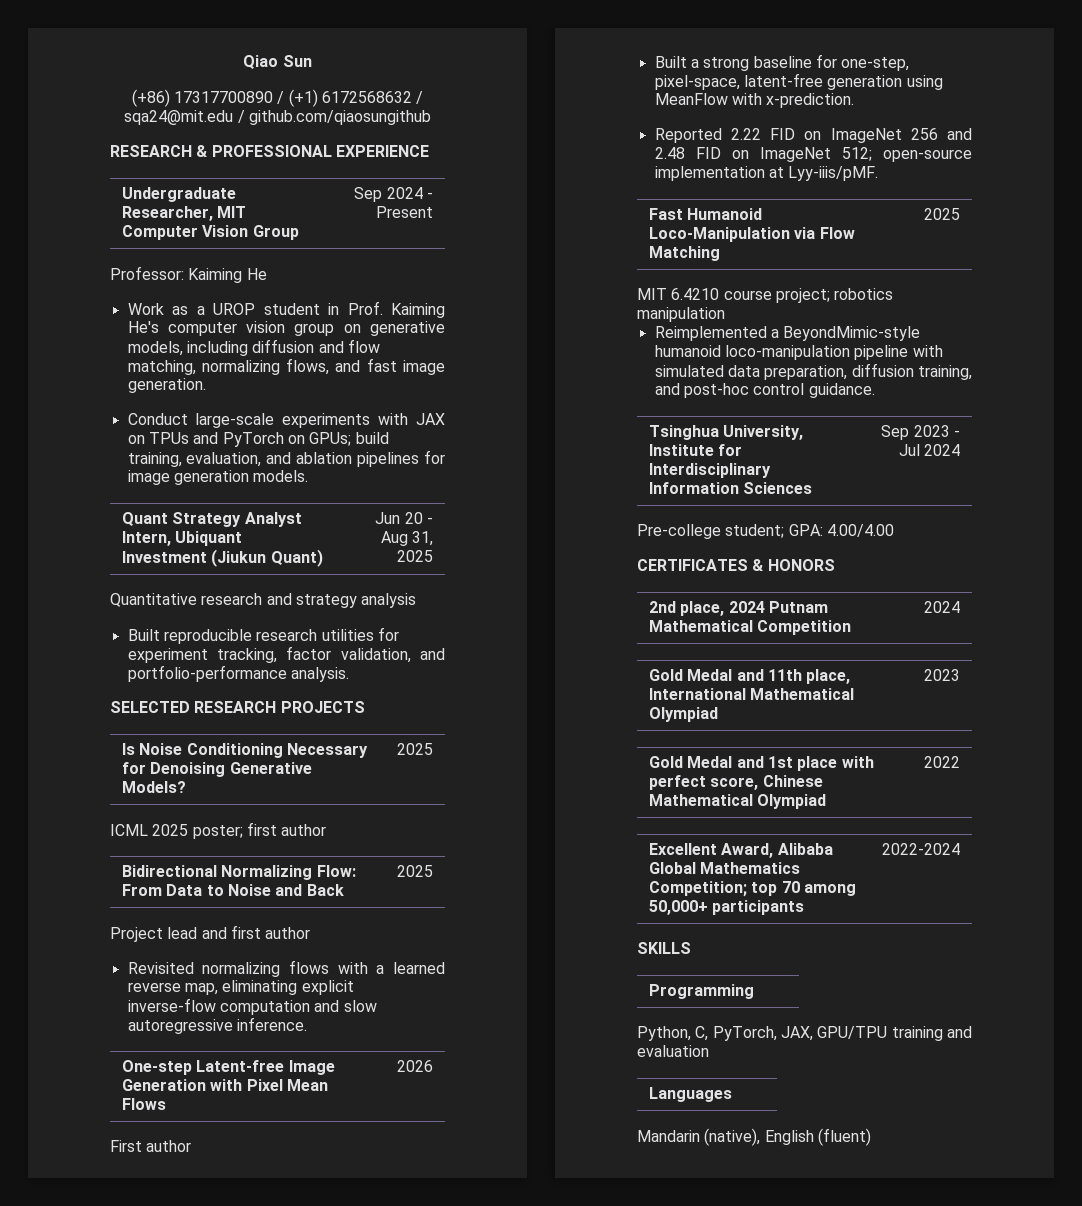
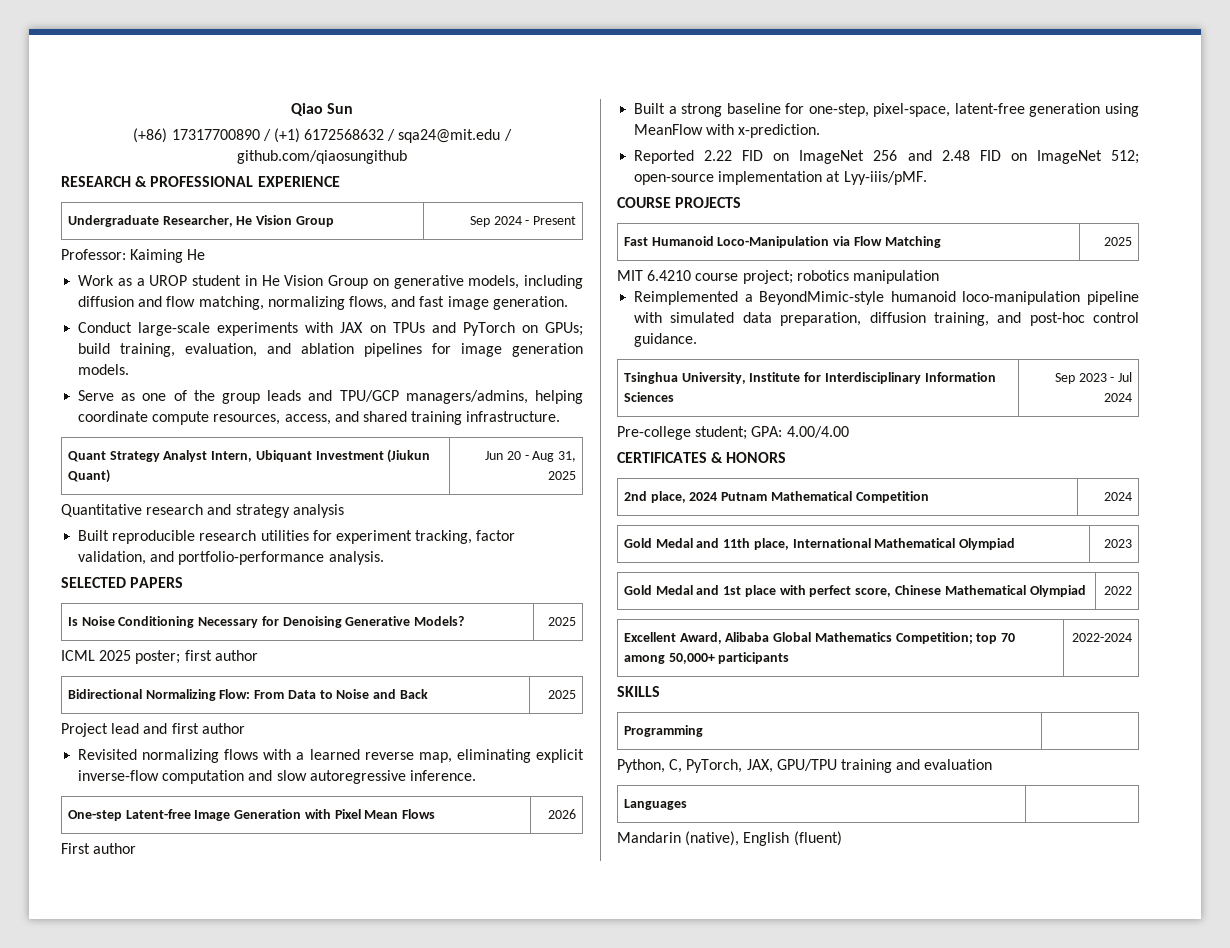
[217,206,247,218] [121,225,198,240] MIT Computer -> [236,216,253,225] He
[347,301,445,318] [127,321,335,336] Prof. Kaiming He's computer vision group -> [261,275,369,289] He Vision Group
(309, 476) none -> [78,390,583,404] [78,411,561,425] // Serve as one of the group leads and TPU/GCP managers/admins, helping coordinate compute resources, access, and shared training infrastructure.
[194,701,365,713] RESEARCH PROJECTS -> [130,577,184,588] PAPERS
(879, 173) none -> [617,197,742,208] // COURSE PROJECTS

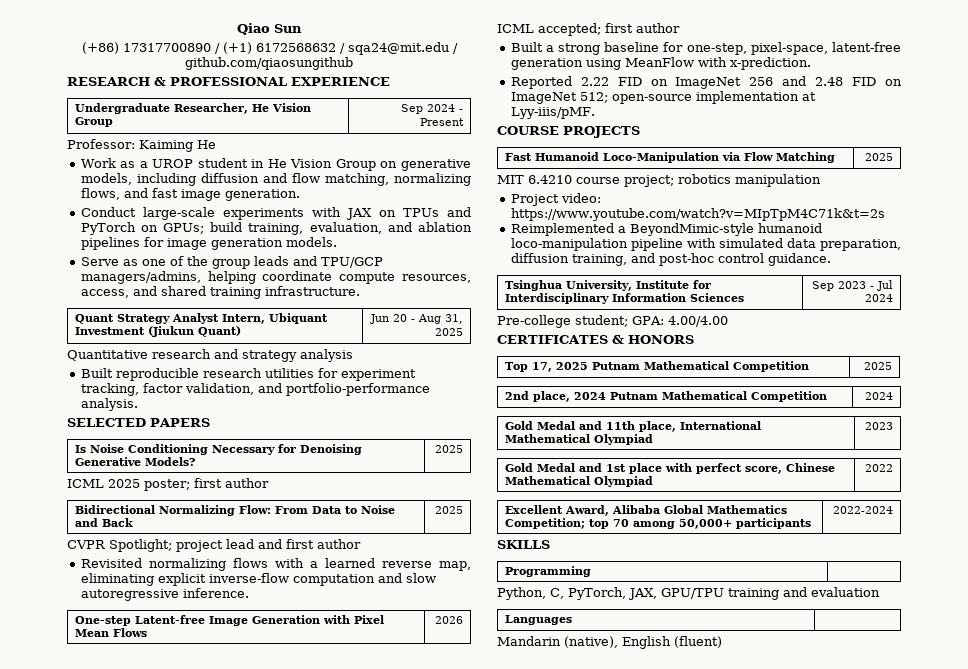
[61,723,108,737] Project -> [67,539,223,552] CVPR Spotlight; project
[61,843,90,854] First -> [497,23,633,36] ICML accepted; first
(939, 277) none -> [510,193,601,206] [510,208,885,221] // Project video: https://www.youtube.com/watch?v=MIpTpM4C71k&t=2s
(787, 457) none -> [505,361,810,372] [863,362,892,370] // Top 17, 2025 Putnam Mathematical Competition | 2025

